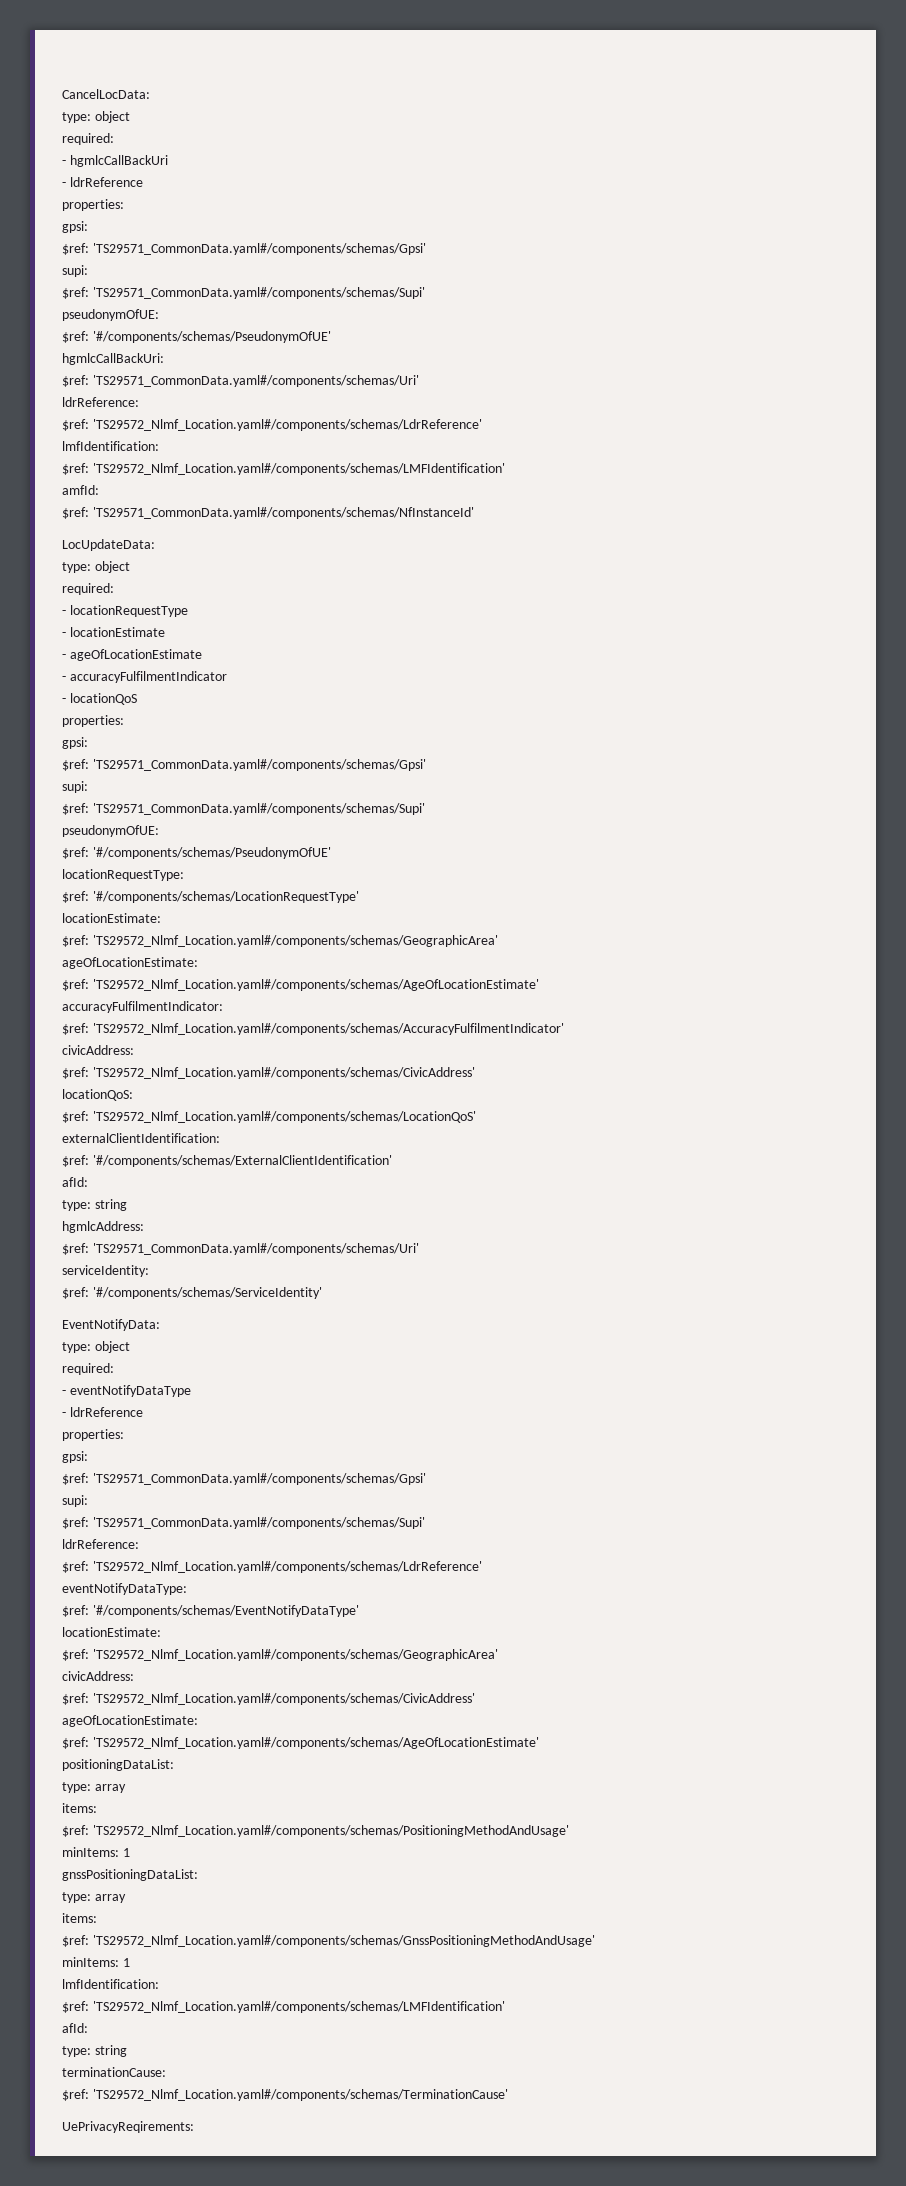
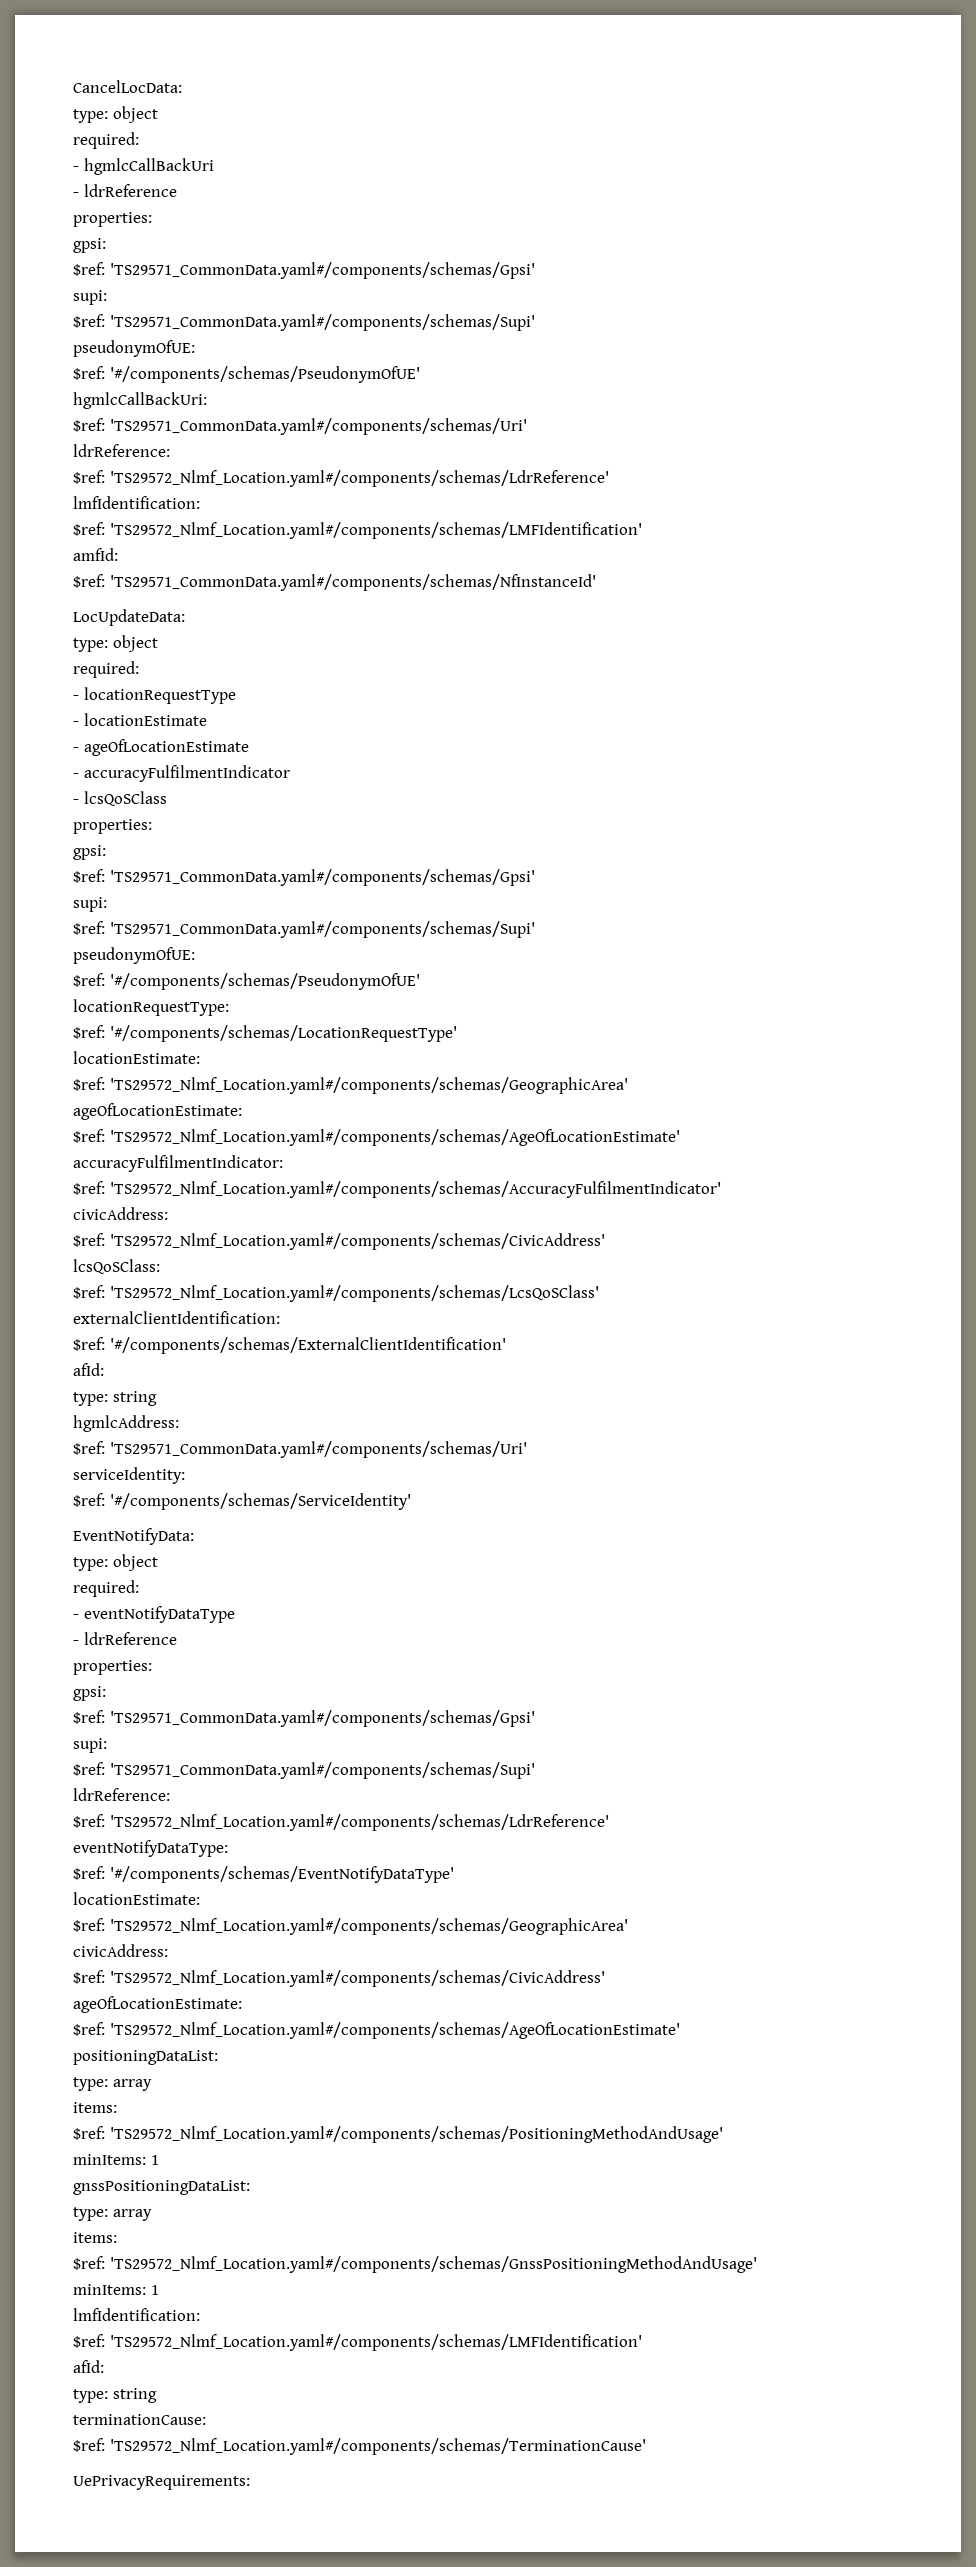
[69,693,137,705] locationQoS -> [83,791,167,806] lcsQoSClass
[62,1089,133,1101] [62,1111,476,1123] locationQoS: // $ref: 'TS29572_Nlmf_Location.yaml#/components/schemas/LocationQoS' -> [73,1259,160,1274] [73,1285,599,1302] lcsQoSClass: // $ref: 'TS29572_Nlmf_Location.yaml#/components/schemas/LcsQoSClass'
[62,2121,194,2133] UePrivacyReqirements: -> [73,2475,250,2490] UePrivacyRequirements:

